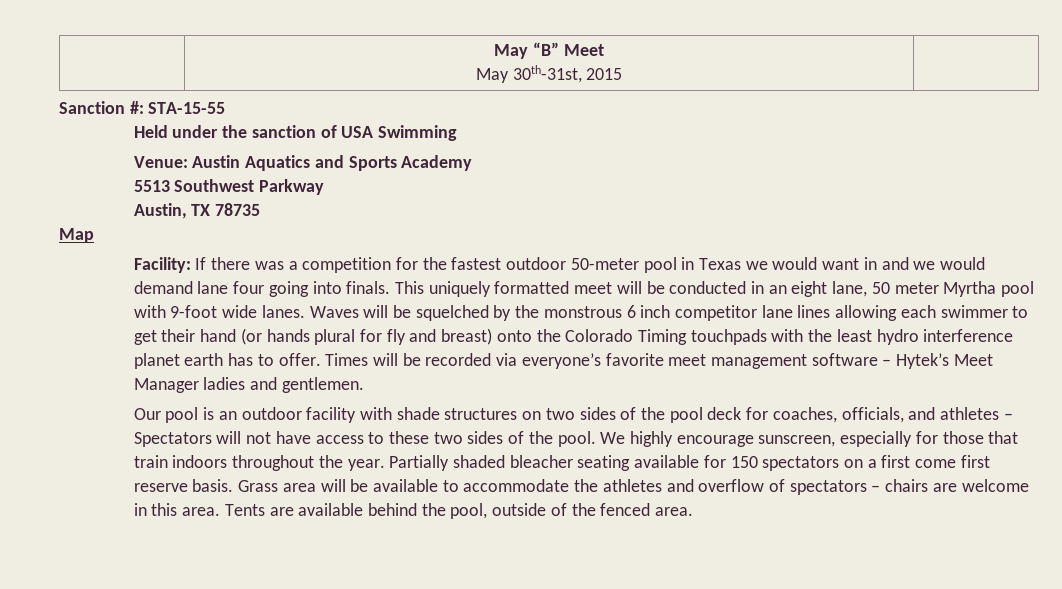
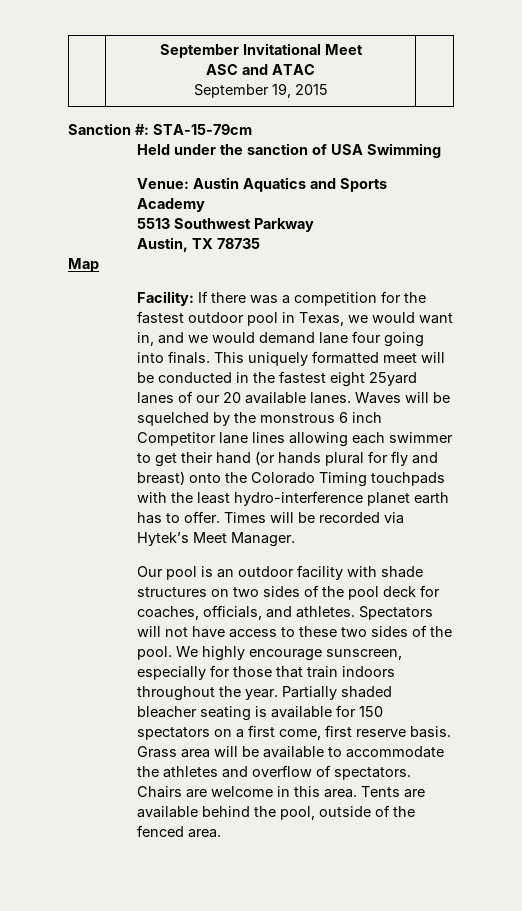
[494,42,559,59] | May “B” -> [159,43,321,58] | September Invitational
[475,65,582,83] May 30th-31st, -> [206,64,315,75] [193,83,291,98] ASC and ATAC // September 19,
[148,102,226,114] STA-15-55 -> [153,124,252,135] STA-15-79cm
[570,258,639,270] 50-meter -> (244, 317) none
[699,258,742,270] Texas -> [298,312,344,326] Texas,
[863,257,877,270] in -> [136,332,154,346] in,
[768,281,1035,297] [133,305,258,318] an eight lane, 50 meter Myrtha pool with 9-foot wide -> [252,371,417,387] [136,391,306,404] the fastest eight 25yard lanes of our 20 available
[675,305,758,321] competitor -> [136,432,216,446] Competitor
[876,329,1014,345] hydro interference -> [233,491,363,506] hydro-interference
[521,353,993,369] [133,377,364,393] everyone’s favorite meet management software – Hytek’s Meet Manager ladies and gentlemen. -> [136,532,295,547] Hytek’s Meet Manager.
[940,407,1013,420] athletes – -> [295,606,355,618] athletes.
(631, 463) none -> [254,706,267,717] is
[915,459,957,468] come -> [278,729,321,740] come,
[789,479,929,495] spectators – chairs -> [333,767,411,780] [136,786,182,798] spectators. Chairs

